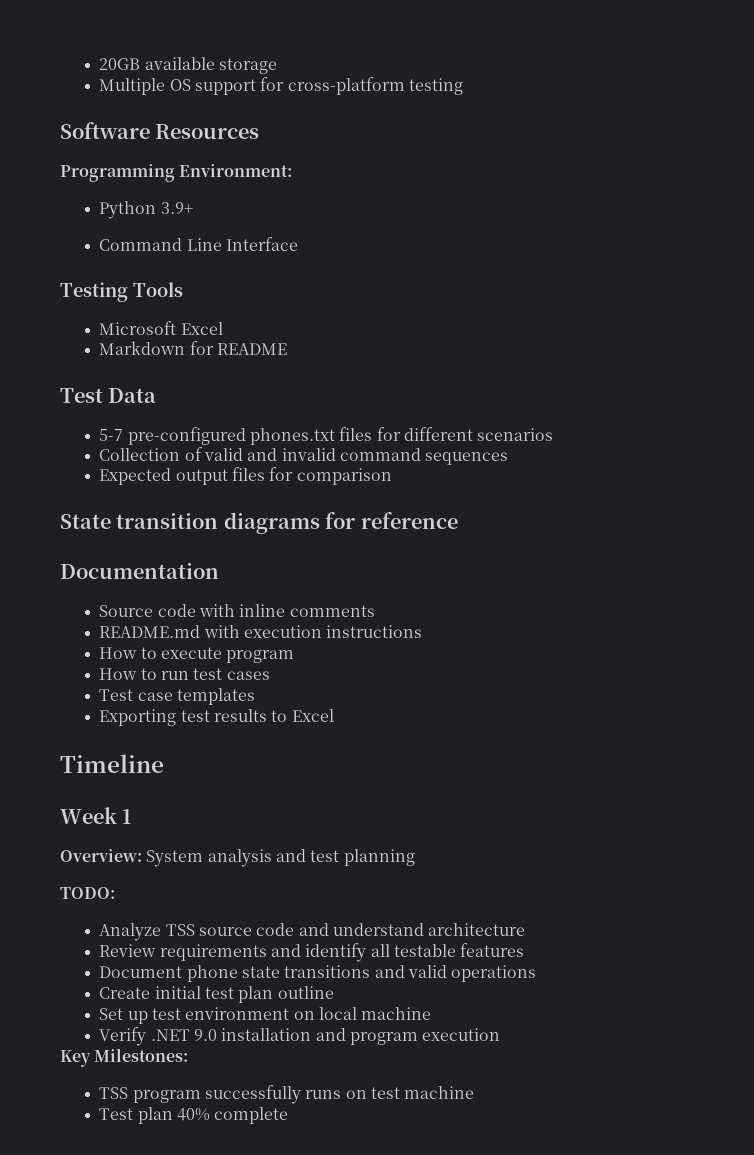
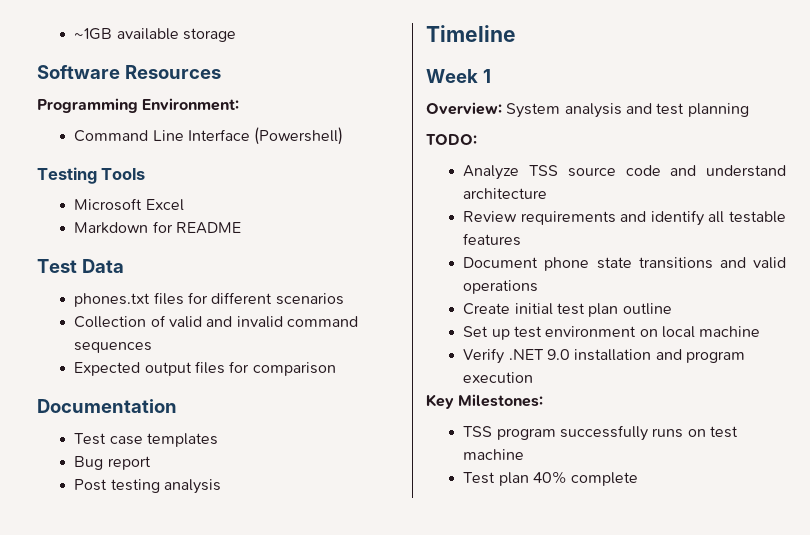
[99,58,141,70] 20GB -> [74,28,113,40] ~1GB
[99,77,463,95] // Multiple OS support for cross-platform testing -> (236, 35) none
[99,201,193,219] // Python 3.9+ -> (240, 104) none
(298, 244) none -> [254,127,344,145] (Powershell)
[99,427,246,445] 5-7 pre-configured -> (124, 266) none
[60,512,458,534] [60,563,219,579] [99,604,375,617] [99,625,423,638] [99,647,295,663] [99,668,270,680] [99,688,255,705] [99,709,334,726] State transition diagrams for reference // Documentation // Source code with inline comments // README.md with execution instructions // How to execute program // How to run test cases // Test case templates // Exporting test results to Excel -> [37,399,177,413] [74,433,218,447] [74,456,151,470] [74,479,221,494] Documentation // Test case templates // Bug report // Post testing analysis

